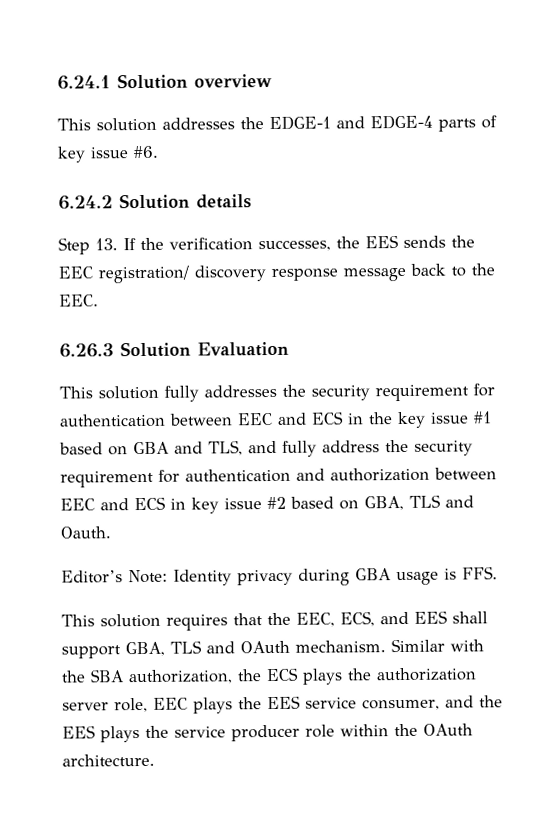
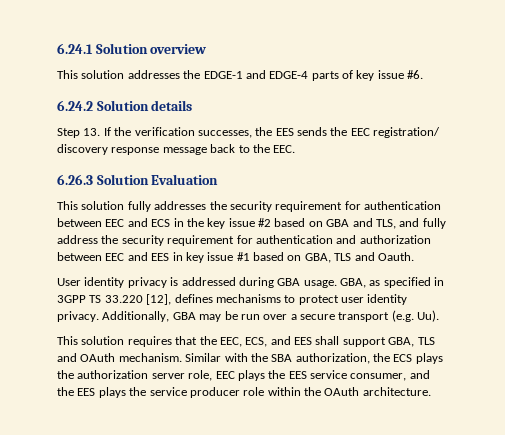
[473,411,492,424] #1 -> [258,218,271,227] #2
[134,496,166,511] ECS -> [151,253,170,261] EES
[267,496,286,510] #2 -> [236,252,250,261] #1
[61,566,498,586] Editor’s Note: Identity privacy during GBA usage is FFS. -> [57,277,445,288] [57,294,408,305] [57,310,440,322] User identity privacy is addressed during GBA usage. GBA, as specified in 3GPP TS 33.220 [12], defines mechanisms to protect user identity privacy. Additionally, GBA may be run over a secure transport (e.g. Uu).

